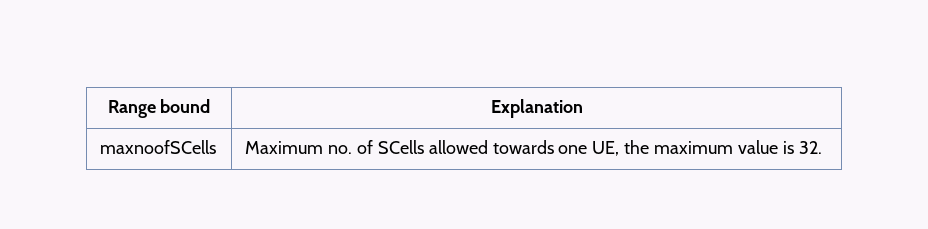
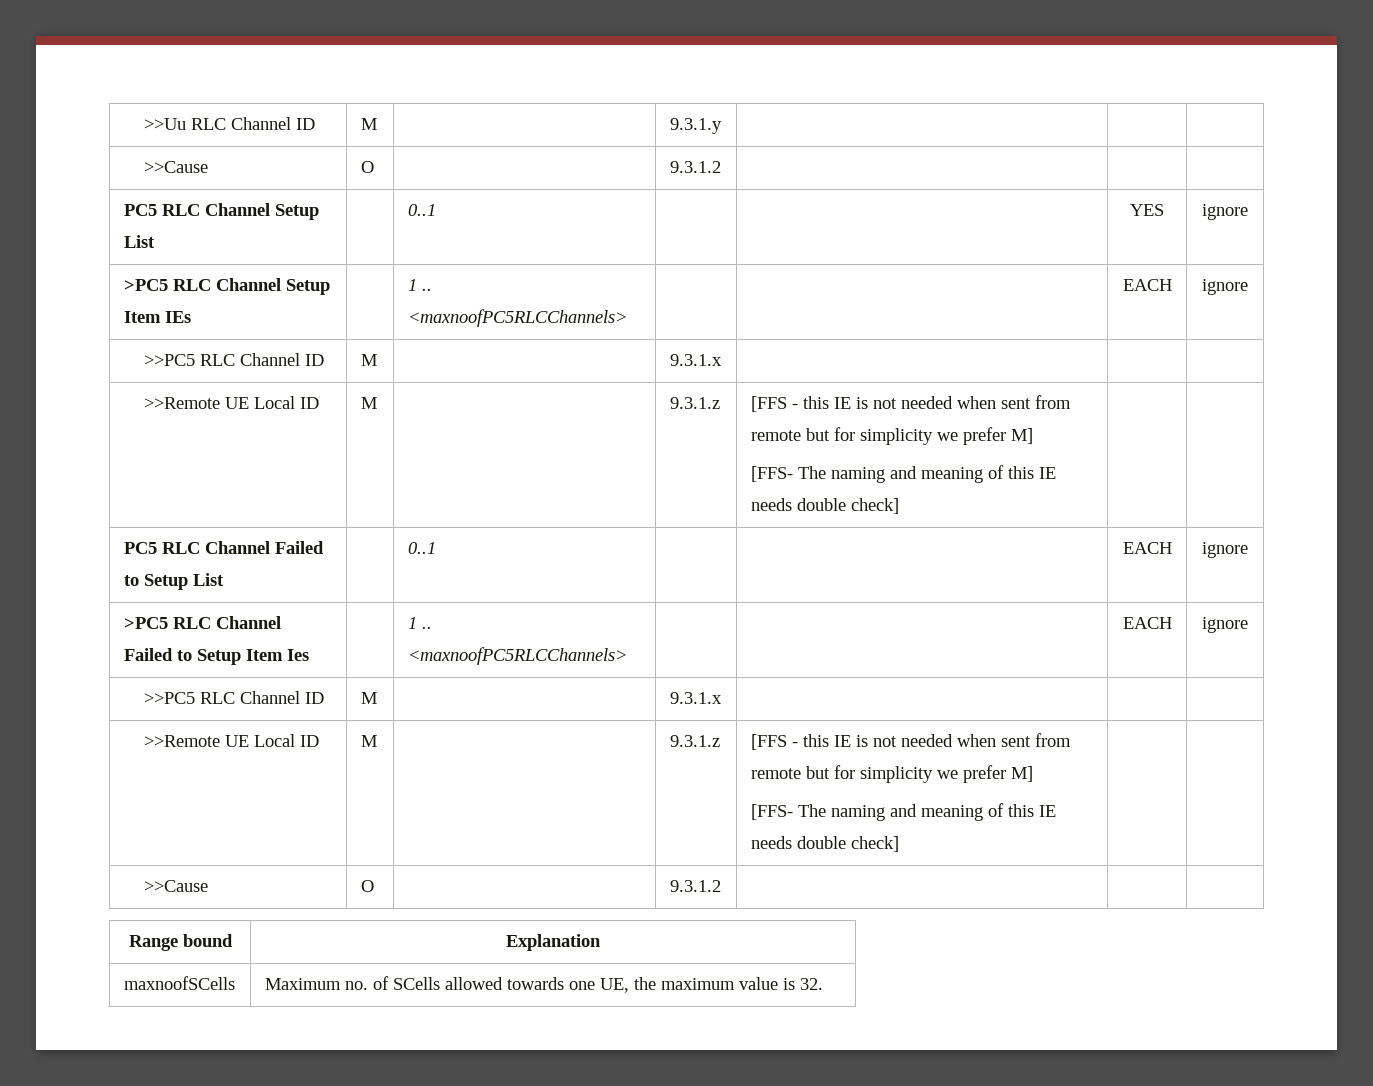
(107, 109) none -> [143,117,315,130] [360,118,377,130] [669,118,722,134] [143,161,208,173] [360,161,374,173] [669,161,721,173] [123,203,319,220] [123,235,155,248] [407,204,436,216] [1130,204,1164,216] [1202,204,1248,220] [123,278,330,295] [123,311,191,323] [407,279,432,291] [407,309,627,327] [1122,279,1172,291] [1202,279,1248,295] [143,353,324,366] [360,354,377,366] [669,354,722,366] [143,396,319,409] [360,397,377,409] [669,397,720,409] [750,395,1071,412] [750,427,1033,445] [750,465,1056,483] [750,498,899,514] [123,541,324,554] [123,573,224,590] [407,542,436,554] [1122,542,1172,554] [1202,542,1248,558] [123,616,281,629] [123,648,309,665] [407,617,432,629] [407,647,627,665] [1122,617,1172,629] [1202,617,1248,633] [143,691,324,704] [360,692,377,704] [669,692,722,704] [143,734,319,747] [360,735,377,747] [669,735,720,747] [750,733,1071,750] [750,765,1033,783] [750,803,1056,821] [750,836,899,852] [143,880,208,892] [360,880,374,892] [669,880,721,892] >>Uu RLC Channel ID | M | | 9.3.1.y | | | // >>Cause | O | | 9.3.1.2 | | | // PC5 RLC Channel Setup List | | 0..1 | | | YES | ignore // >PC5 RLC Channel Setup Item IEs | | 1 .. <maxnoofPC5RLCChannels> | | | EACH | ignore // >>PC5 RLC Channel ID | M | | 9.3.1.x | | | // >>Remote UE Local ID | M | | 9.3.1.z | [FFS - this IE is not needed when sent from remote but for simplicity we prefer M] // [FFS- The naming and meaning of this IE needs double check] | | // PC5 RLC Channel Failed to Setup List | | 0..1 | | | EACH | ignore // >PC5 RLC Channel Failed to Setup Item Ies | | 1 .. <maxnoofPC5RLCChannels> | | | EACH | ignore // >>PC5 RLC Channel ID | M | | 9.3.1.x | | | // >>Remote UE Local ID | M | | 9.3.1.z | [FFS - this IE is not needed when sent from remote but for simplicity we prefer M] // [FFS- The naming and meaning of this IE needs double check] | | // >>Cause | O | | 9.3.1.2 | | | //

